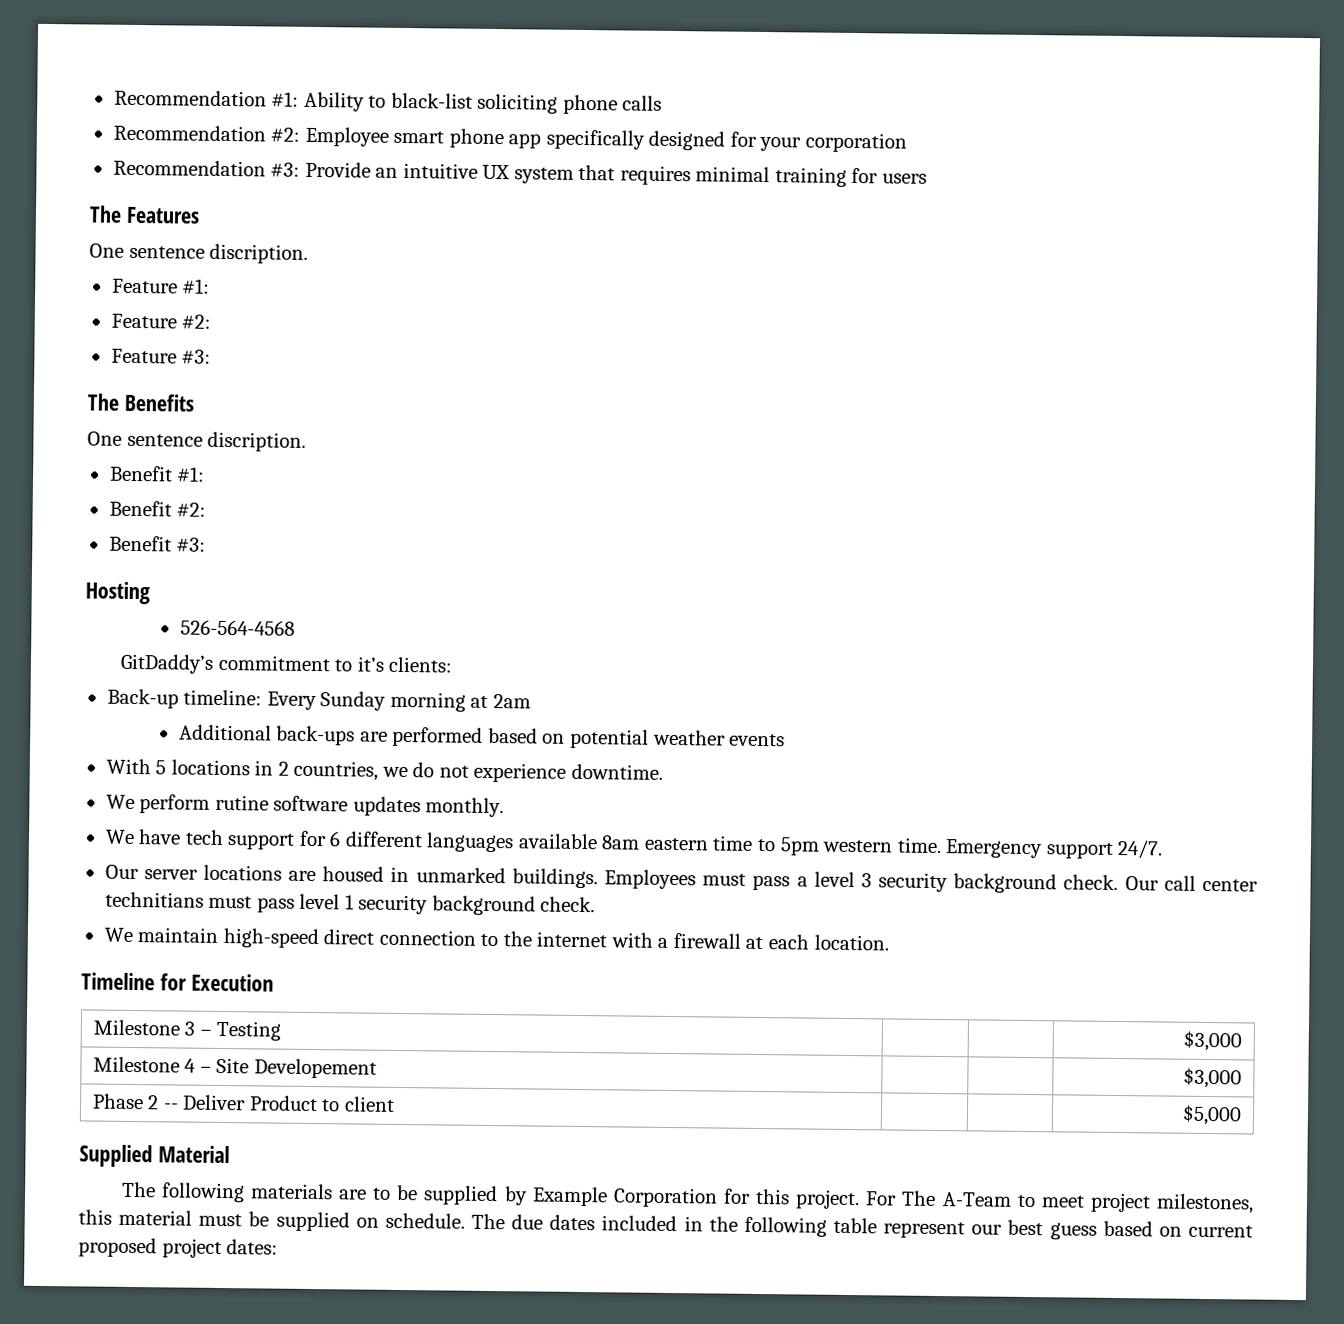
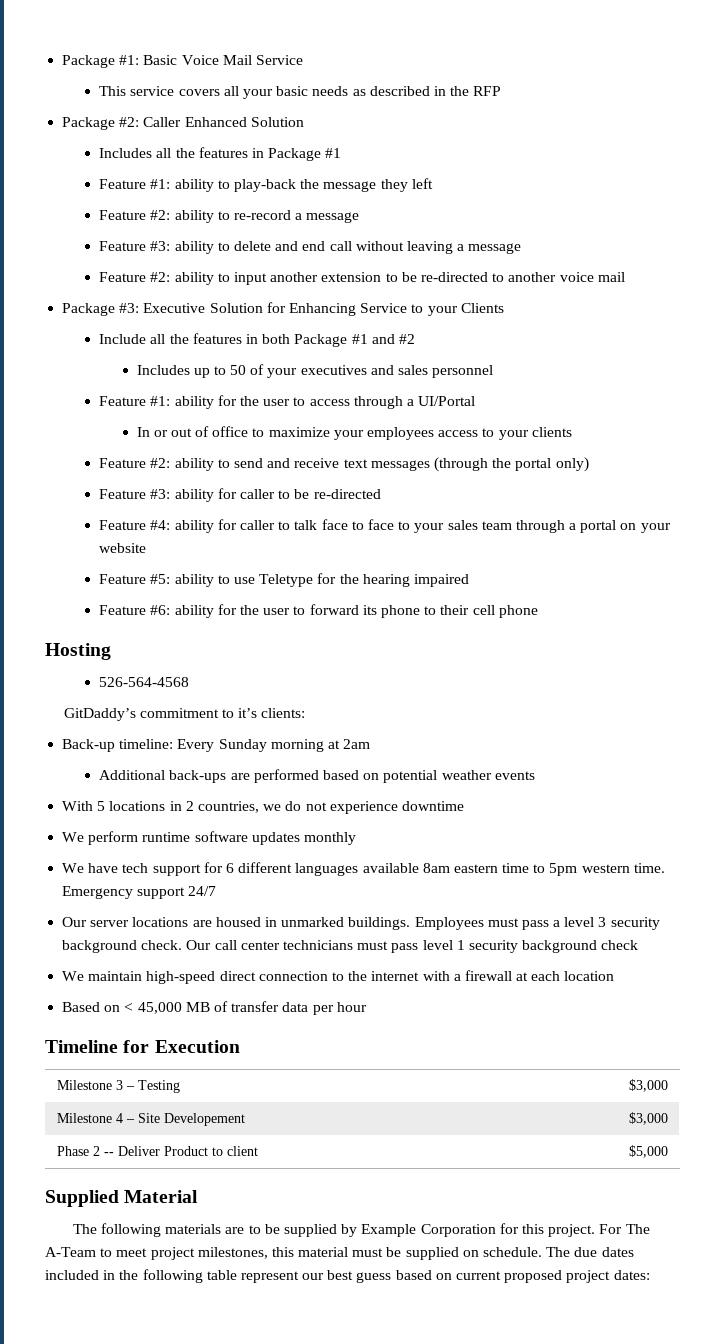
[113,89,663,115] [112,124,907,153] [112,159,927,187] [89,205,200,224] [89,243,309,264] [111,278,211,294] [110,313,212,329] [110,348,212,364] [87,393,194,412] [87,431,307,452] [108,465,206,482] [108,500,207,517] [108,535,207,552] Recommendation #1: Ability to black-list soliciting phone calls // Recommendation #2: Employee smart phone app specifically designed for your corporation // Recommendation #3: Provide an intuitive UX system that requires minimal training for users // The Features // One sentence discription. // Feature #1: // Feature #2: // Feature #3: // The Benefits // One sentence discription. // Benefit #1: // Benefit #2: // Benefit #3: -> [62,55,303,68] [99,86,502,99] [62,117,304,130] [99,147,342,161] [99,178,433,192] [99,210,360,223] [99,241,522,254] [99,272,625,285] [62,302,504,316] [99,333,415,347] [136,364,494,378] [99,395,476,409] [136,426,572,440] [99,457,589,472] [99,488,381,502] [99,519,671,533] [99,543,147,553] [99,573,469,587] [99,604,538,618] Package #1: Basic Voice Mail Service // This service covers all your basic needs as described in the RFP // Package #2: Caller Enhanced Solution // Includes all the features in Package #1 // Feature #1: ability to play-back the message they left // Feature #2: ability to re-record a message // Feature #3: ability to delete and end call without leaving a message // Feature #2: ability to input another extension to be re-directed to another voice mail // Package #3: Executive Solution for Enhancing Service to your Clients // Include all the features in both Package #1 and #2 // Includes up to 50 of your executives and sales personnel // Feature #1: ability for the user to access through a UI/Portal // In or out of office to maximize your employees access to your clients // Feature #2: ability to send and receive text messages (through the portal only) // Feature #3: ability for caller to be re-directed // Feature #4: ability for caller to talk face to face to your sales team through a portal on your website // Feature #5: ability to use Teletype for the hearing impaired // Feature #6: ability for the user to forward its phone to their cell phone
[570,763,663,780] downtime. -> [401,801,464,811] downtime
[214,794,269,811] rutine -> [142,832,191,842] runtime
[425,797,505,818] monthly. -> [303,832,356,845] monthly
[1117,839,1164,859] 24/7. -> [188,886,217,896] 24/7
[104,891,204,908] technitians -> [282,940,353,950] technicians
[540,896,596,913] check. -> [601,940,639,950] check
[813,934,889,951] location. -> [564,971,615,981] [62,1001,367,1015] location // Based on < 45,000 MB of transfer data per hour

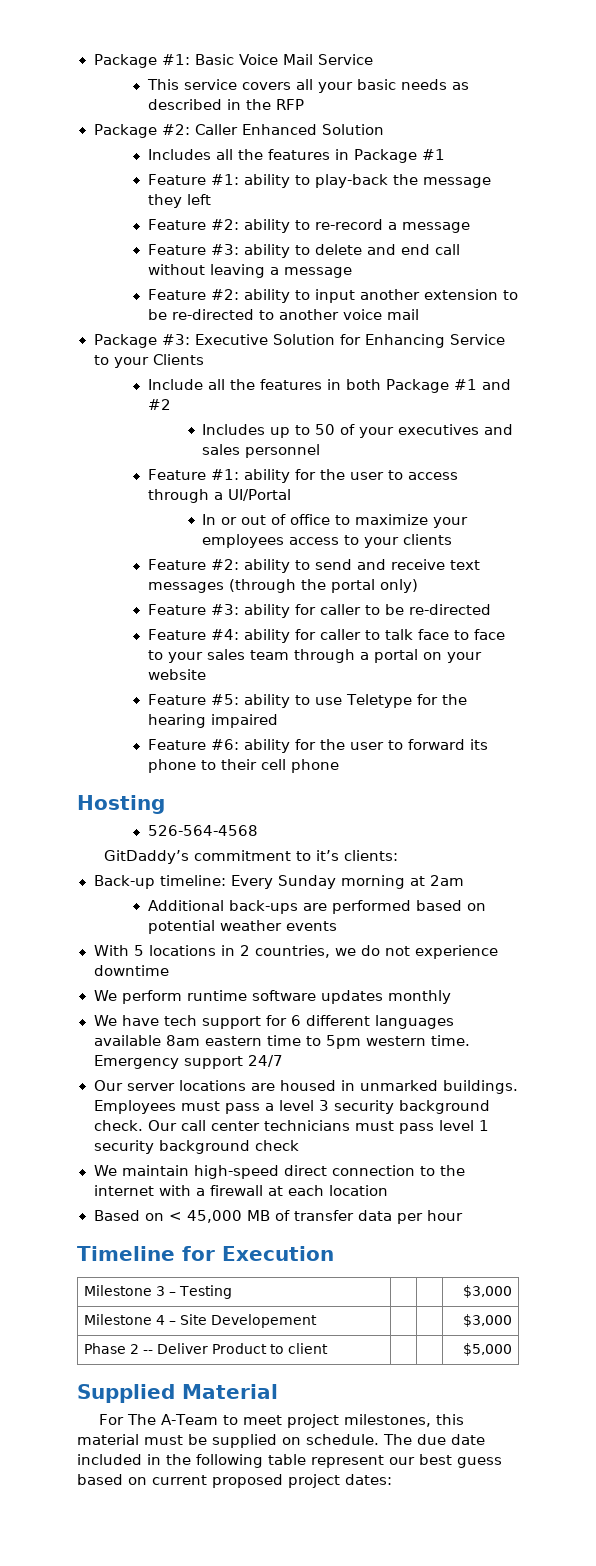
[72,1223,596,1237] The following materials are to be supplied by Example Corporation for this project. -> (278, 1391) none
[601,1247,634,1257] dates -> [451,1434,485,1445] date

